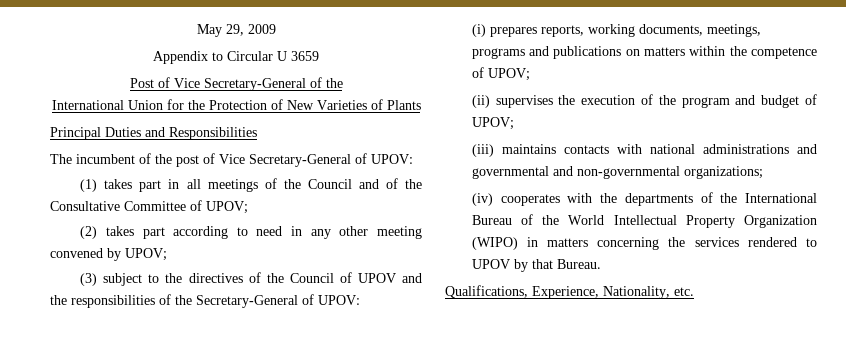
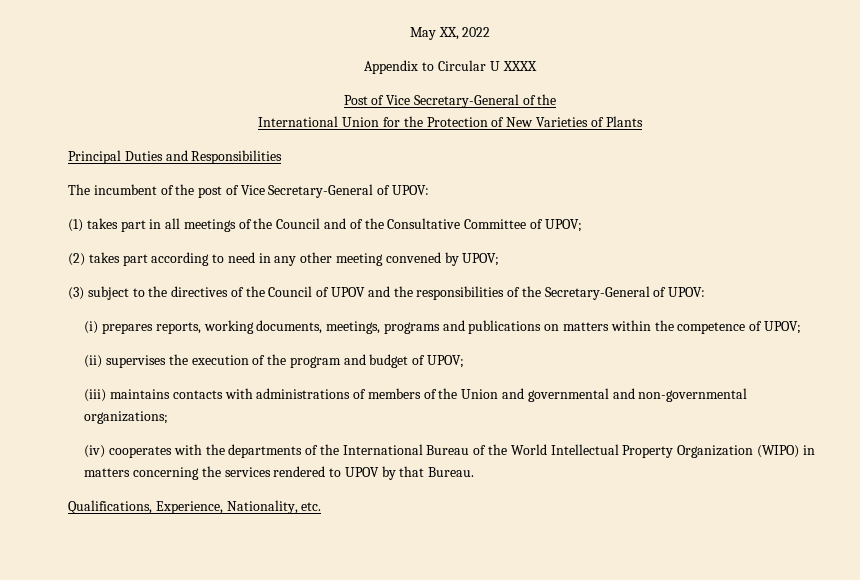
[225,24,276,36] 29, 2009 -> [438,27,491,40] XX, 2022
[291,51,319,61] 3659 -> [502,61,537,71] XXXX
[649,144,789,154] national administrations -> [256,388,499,399] administrations of members of the Union

